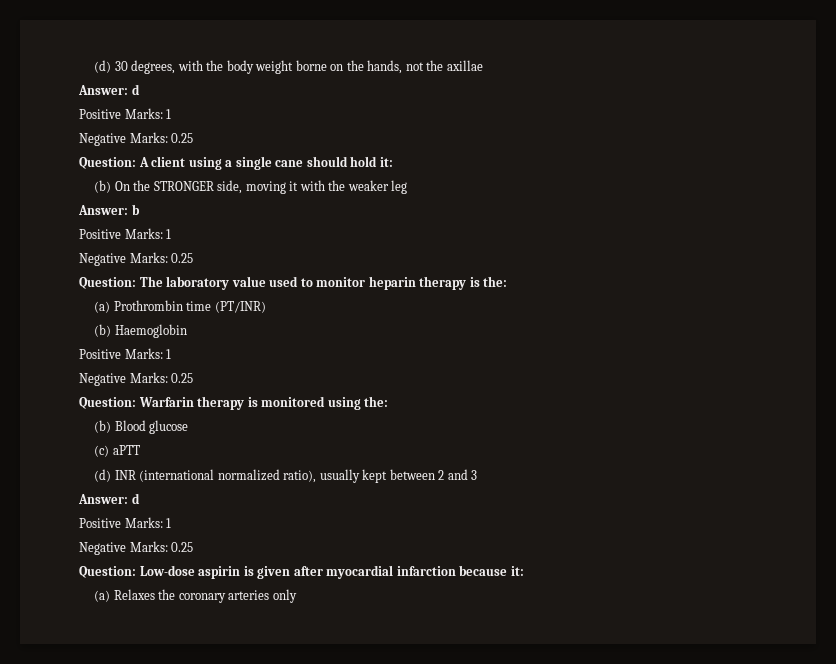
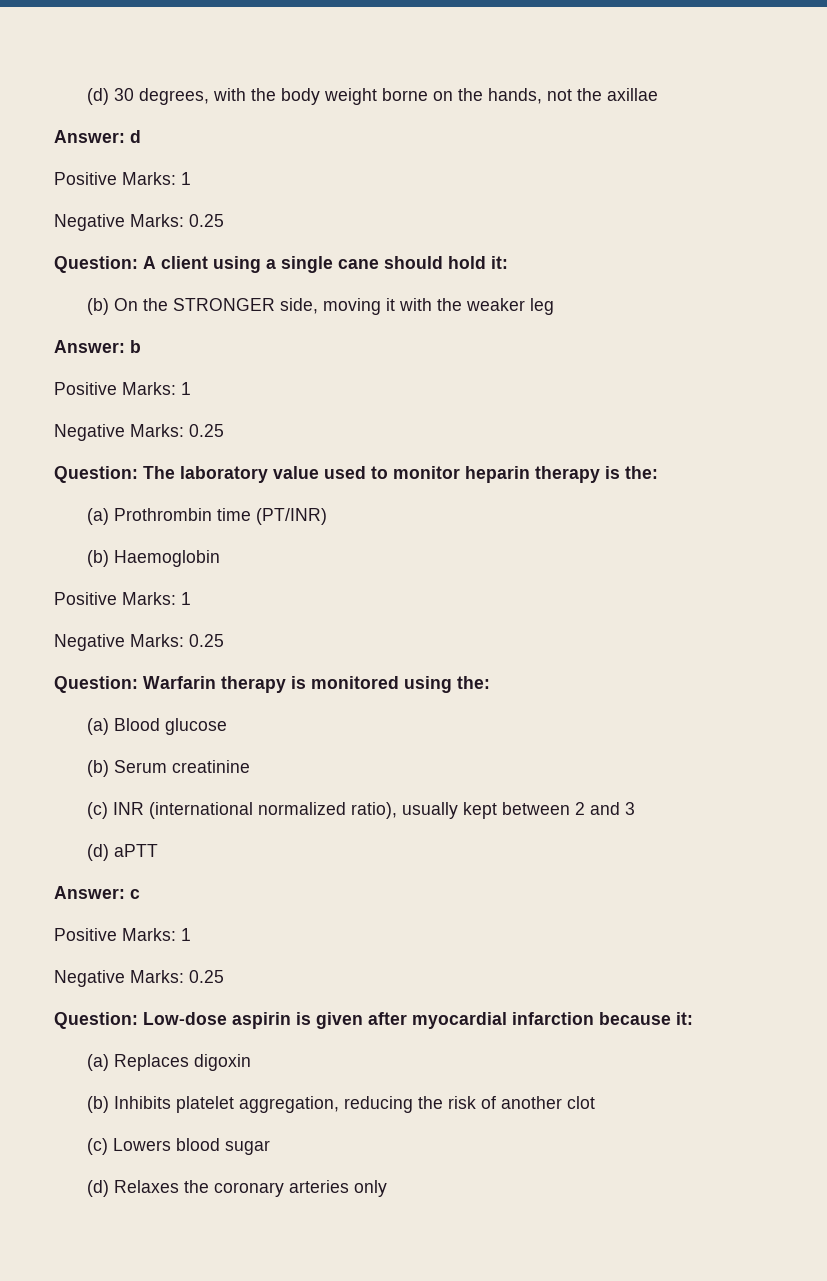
[94,420,112,433] (b) -> [86,718,109,735] (a)
[94,445,140,457] [94,469,112,482] // (c) aPTT // (d) -> [86,760,250,777] [86,802,108,819] // (b) Serum creatinine // (c)
[78,493,140,504] // Answer: d -> [86,844,158,861] [54,886,140,899] // (d) aPTT // Answer: c
(111, 596) none -> [113,1054,251,1071] [86,1096,595,1113] [86,1138,270,1155] [86,1180,109,1197] Replaces digoxin // (b) Inhibits platelet aggregation, reducing the risk of another clot // (c) Lowers blood sugar // (d)

